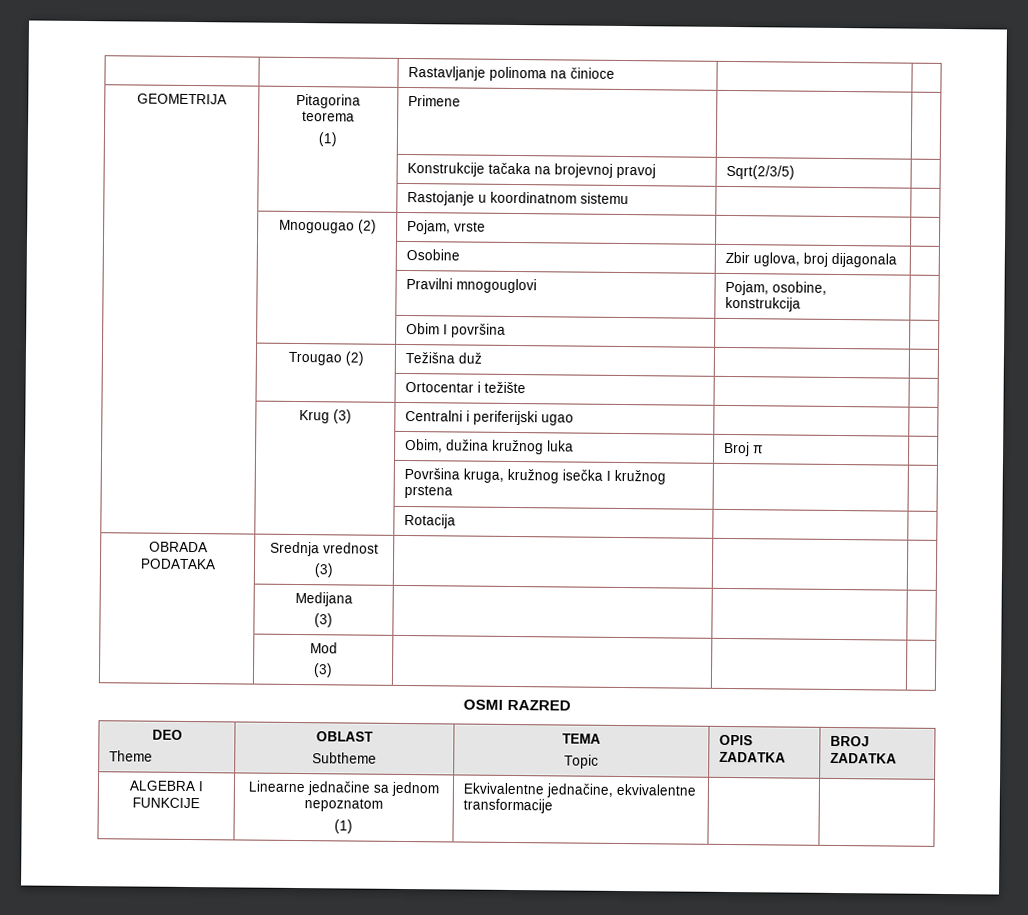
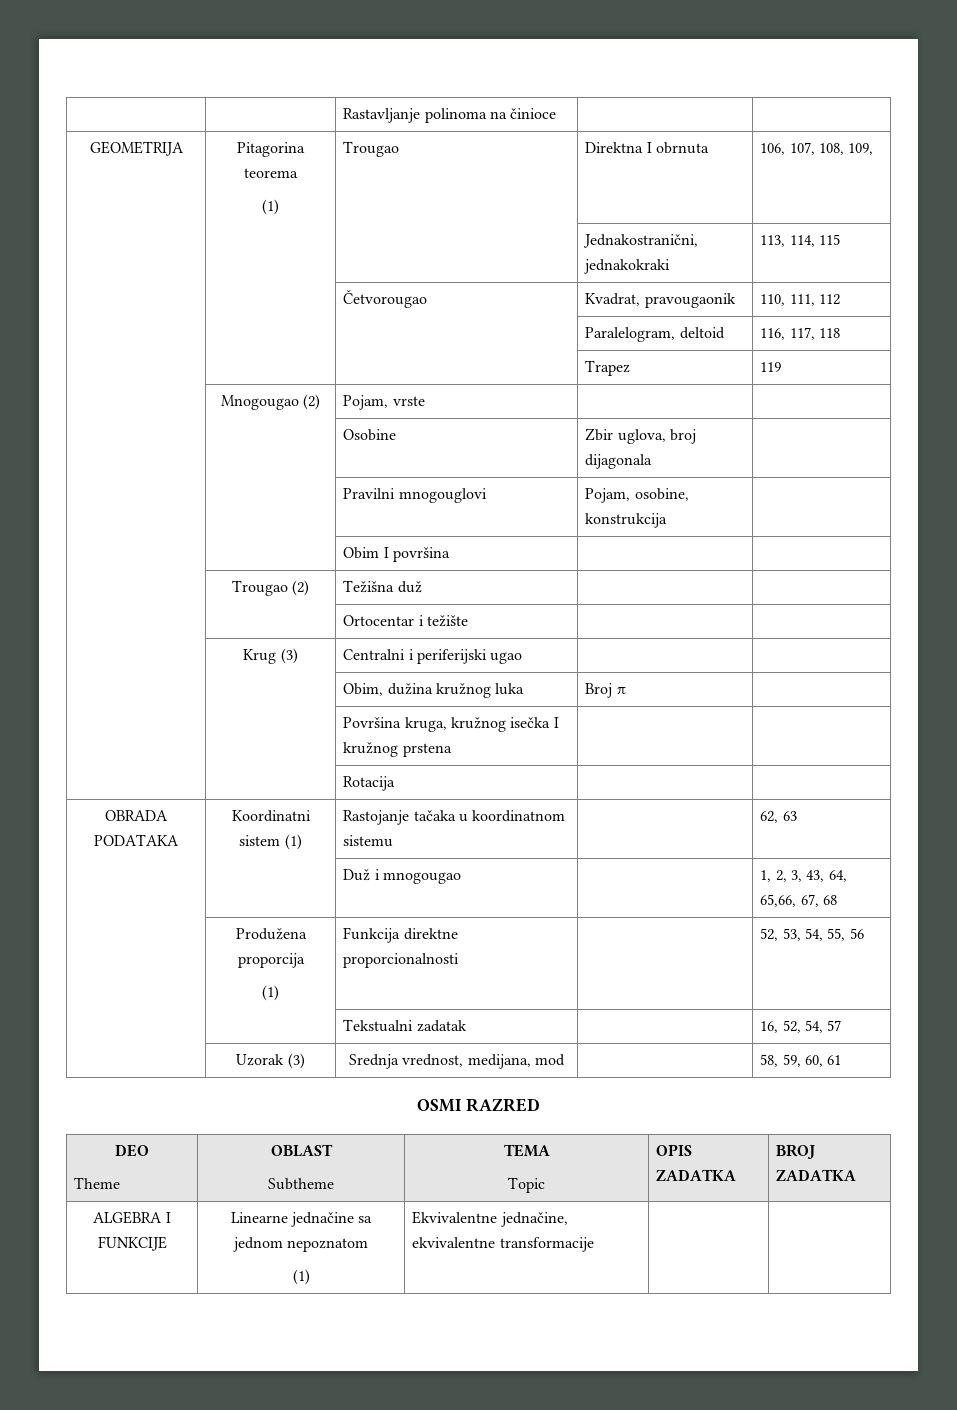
[407,94,461,107] [406,161,656,179] [725,164,795,180] [406,190,629,206] Primene | | // | | Konstrukcije tačaka na brojevnoj pravoj | Sqrt(2/3/5) | // | | Rastojanje u koordinatnom sistemu | | -> [343,141,400,157] [585,142,710,154] [760,142,874,155] [583,234,699,248] [584,259,671,274] [760,234,841,247] [343,290,428,308] [585,293,736,308] [760,294,841,306] [585,327,725,342] [760,327,841,340] [585,360,631,376] [760,362,782,372] Trougao | Direktna I obrnuta | 106, 107, 108, 109, // | | | Jednakostranični, jednakokraki | 113, 114, 115 // | | Četvorougao | Kvadrat, pravougaonik | 110, 111, 112 // | | | Paralelogram, deltoid | 116, 117, 118 // | | | Trapez | 119
[270,541,379,557] [314,563,334,578] [294,591,353,607] [314,613,333,628] [309,642,338,654] [313,663,333,678] Srednja vrednost // (3) | | | // | Medijana // (3) | | | // | Mod // (3) | | | -> [231,810,311,822] [239,834,302,850] [343,810,566,825] [343,835,394,847] [760,811,797,823] [343,869,462,884] [760,870,847,882] [760,894,838,907] [235,928,307,940] [237,953,305,968] [262,985,279,1001] [343,927,458,943] [343,953,460,968] [760,928,864,941] [343,1019,467,1032] [760,1020,842,1033] [236,1053,305,1069] [349,1054,565,1069] [760,1054,842,1067] Koordinatni sistem (1) | Rastojanje tačaka u koordinatnom sistemu | | 62, 63 // | | Duž i mnogougao | | 1, 2, 3, 43, 64, 65,66, 67, 68 // | Produžena proporcija // (1) | Funkcija direktne proporcionalnosti | | 52, 53, 54, 55, 56 // | | Tekstualni zadatak | | 16, 52, 54, 57 // | Uzorak (3) | Srednja vrednost, medijana, mod | | 58, 59, 60, 61

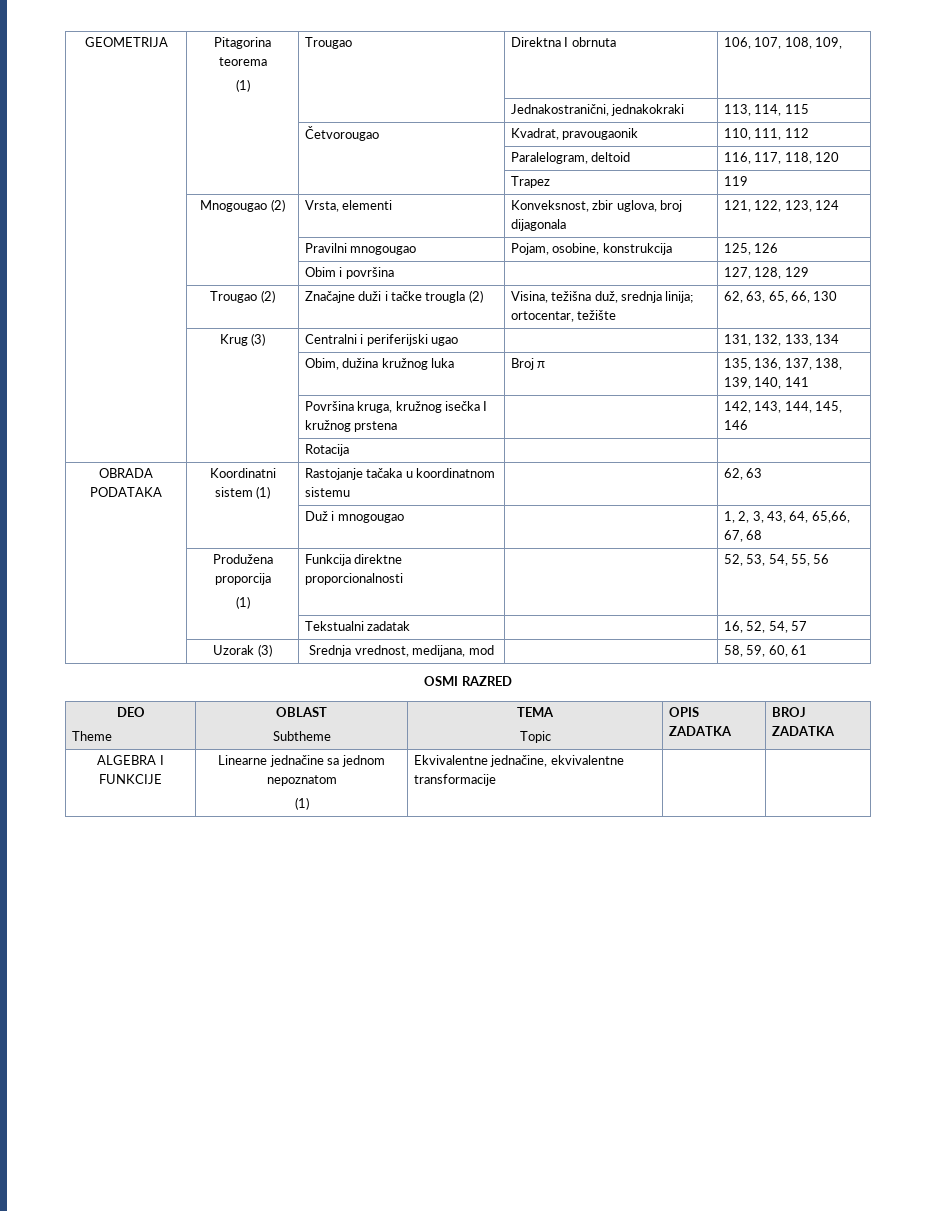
[343,108,557,123] | | Rastavljanje polinoma na činioce | | // -> (84, 42) none
[819,328,841,338] 118 -> [784,152,840,164] 118, 120
[343,395,425,410] [343,429,397,441] [585,428,614,441] Pojam, vrste | | // | | Osobine | Zbir -> [304,200,393,212] [510,200,614,212] Vrstа, elementi | Konveksnost, zbir
(653, 461) none -> [723,200,840,212] 121, 122, 123, 124
[398,488,487,503] mnogouglovi -> [350,246,417,255] mnogougao
(668, 520) none -> [723,243,779,255] 125, 126
[383,547,389,558] I -> [339,267,343,277] i
(451, 554) none -> [723,267,809,279] 127, 128, 129
[343,580,422,593] [343,615,469,627] Težišna duž | | // | | Ortocentar i težište | | -> [304,290,483,303] [510,291,694,303] [510,310,617,322] [723,291,838,303] Značajne duži i tačke trougla (2) | Visina, težišna duž, srednja linija; ortocentar, težište | 62, 63, 65, 66, 130
(523, 658) none -> [723,334,840,346] 131, 132, 133, 134
(626, 690) none -> [723,358,843,370] [723,377,809,389] 135, 136, 137, 138, 139, 140, 141
(452, 750) none -> [723,401,843,413] [723,420,748,430] 142, 143, 144, 145, 146

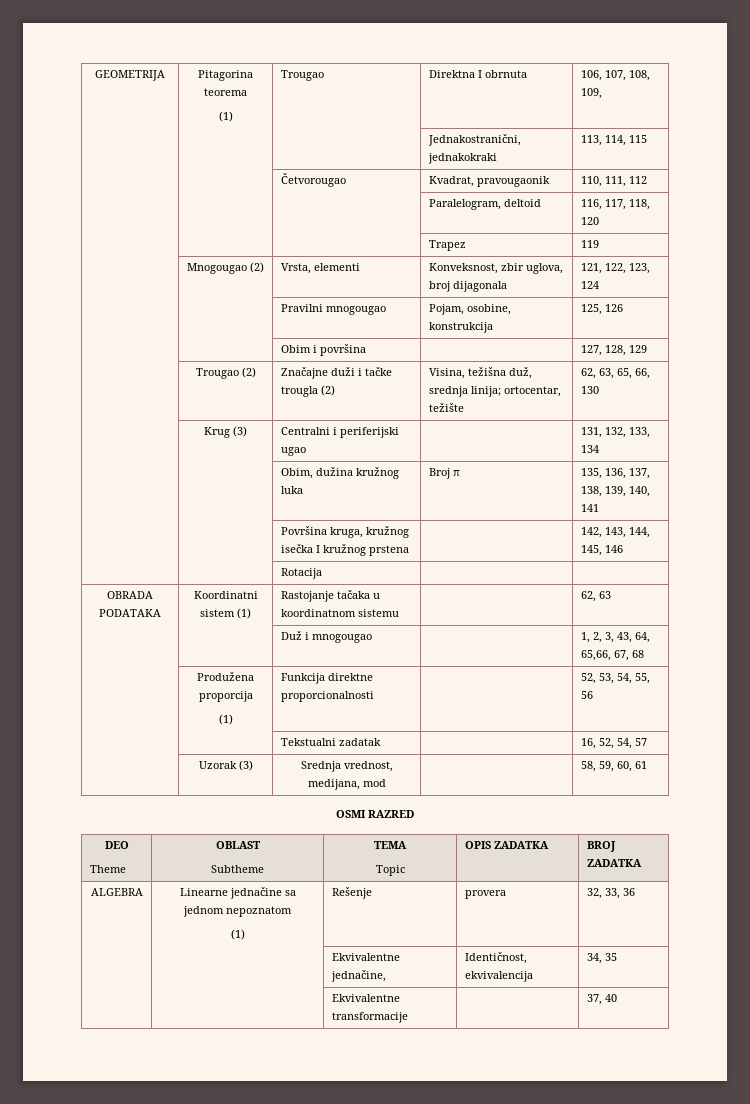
[159,755,164,765] [99,774,162,784] I FUNKCIJE -> (143, 892) none
[413,755,624,767] Ekvivalentne jednačine, ekvivalentne -> [331,887,372,899] [464,890,506,899] [586,888,635,899] [331,953,400,961] [330,970,386,982] [464,952,527,964] [464,971,533,982] [586,953,617,964] [331,994,400,1002] Rešenje | provera | 32, 33, 36 // | | Ekvivalentne jednačine, | Identičnost, ekvivalencija | 34, 35 // | | Ekvivalentne
(496, 780) none -> [586,994,617,1005] 37, 40

